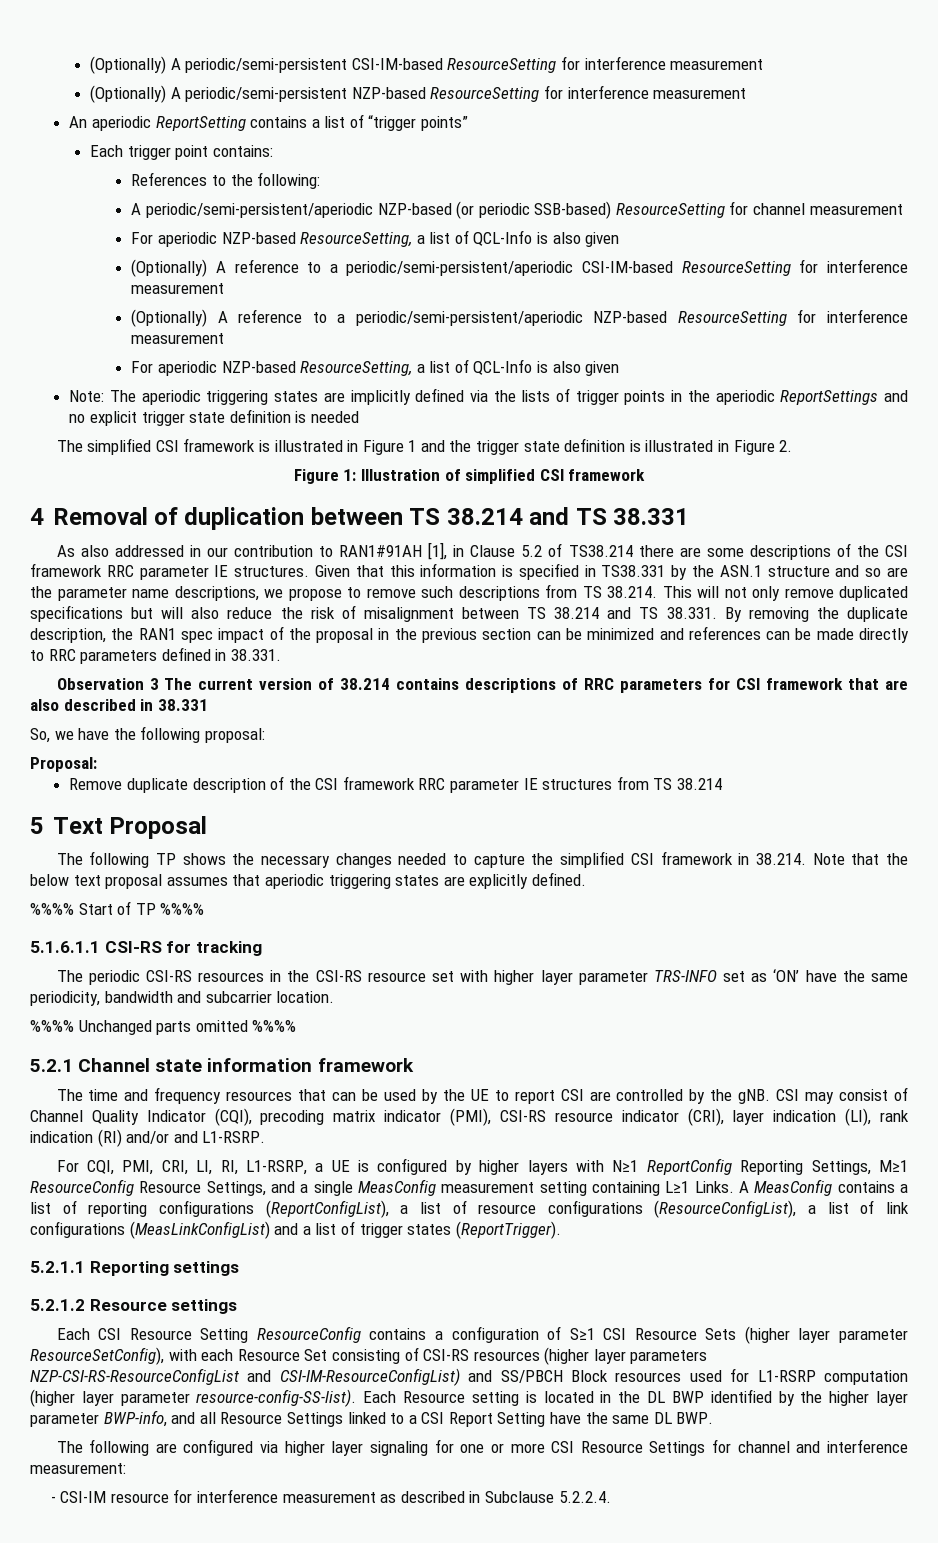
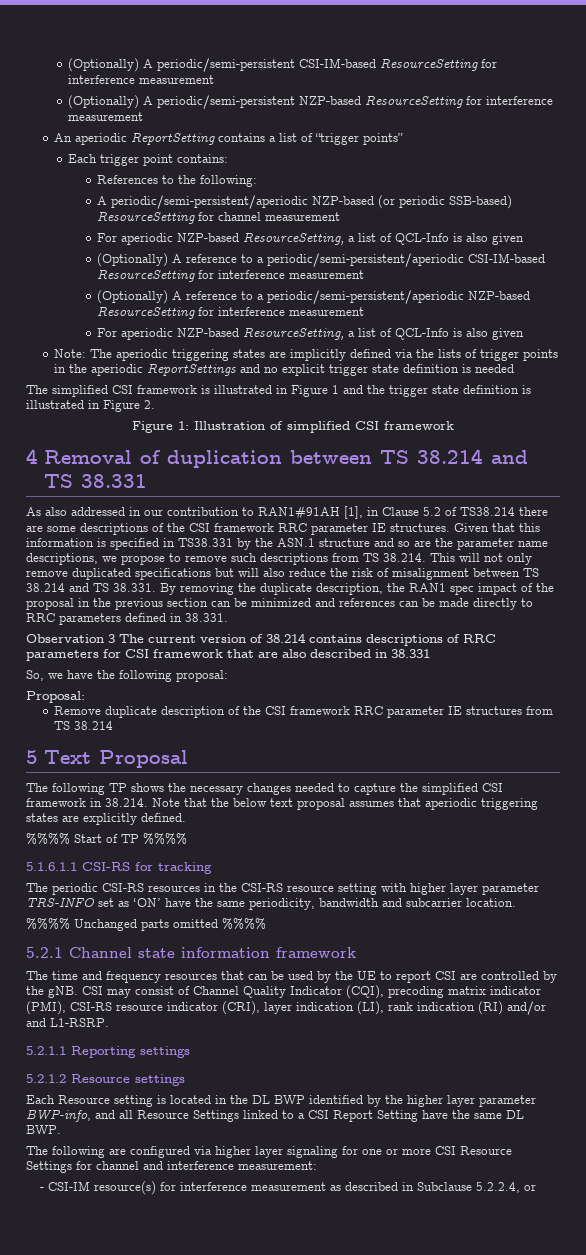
[432,971,455,982] set -> [338,883,377,895] setting
[56,1158,908,1175] [30,1179,909,1196] [30,1200,909,1218] [30,1221,561,1239] // For CQI, PMI, CRI, LI, RI, L1-RSRP, a UE is configured by higher layers with N≥1 ReportConfig Reporting Settings, M≥1 ResourceConfig Resource Settings, and a single MeasConfig measurement setting containing L≥1 Links. A MeasConfig contains a list of reporting configurations (ReportConfigList), a list of resource configurations (ResourceConfigList), a list of link configurations (MeasLinkConfigList) and a list of trigger states (ReportTrigger). -> (109, 1022) none
[98,1326,908,1344] [30,1347,708,1365] [30,1368,908,1386] [30,1389,397,1407] CSI Resource Setting ResourceConfig contains a configuration of S≥1 CSI Resource Sets (higher layer parameter ResourceSetConfig), with each Resource Set consisting of CSI-RS resources (higher layer parameters NZP-CSI-RS-ResourceConfigList and CSI-IM-ResourceConfigList) and SS/PBCH Block resources used for L1-RSRP computation (higher layer parameter resource-config-SS-list). Each -> (55, 1099) none
[110,1493,169,1503] resource -> [94,1181,157,1195] resource(s)
[558,1491,611,1503] 5.2.2.4. -> [476,1182,537,1193] 5.2.2.4, or

